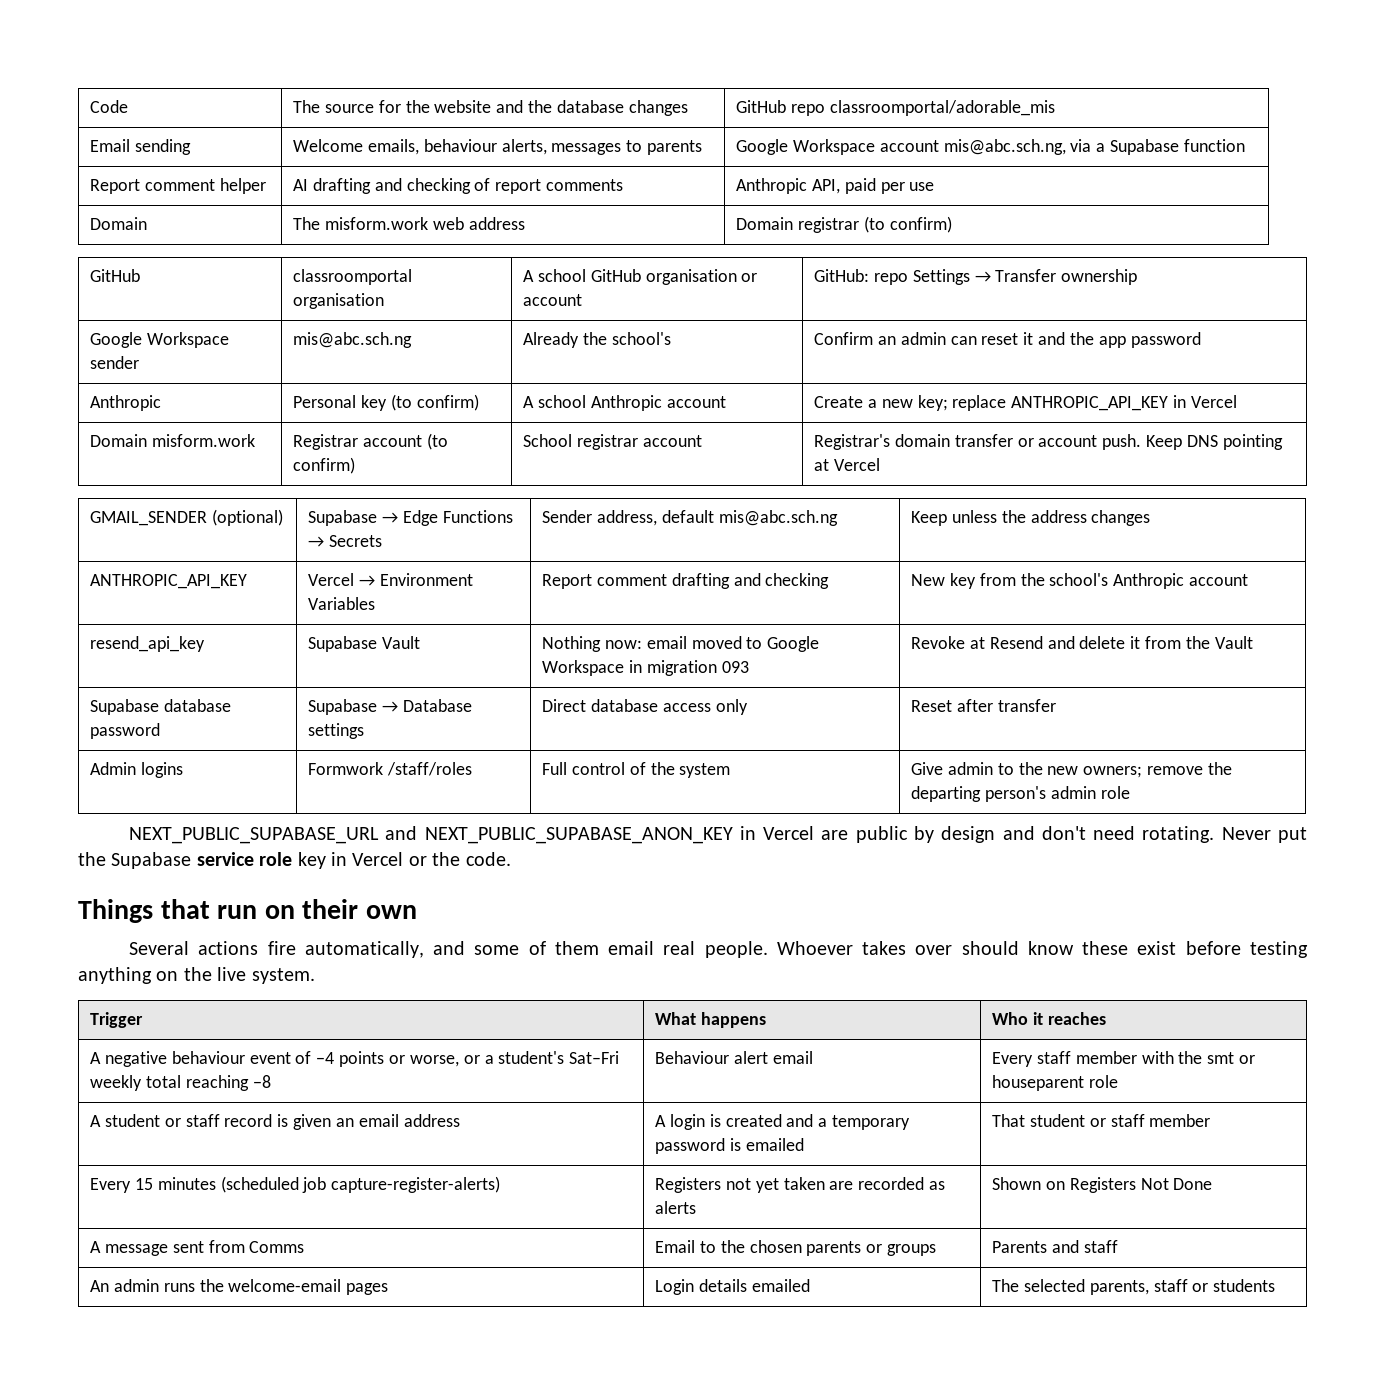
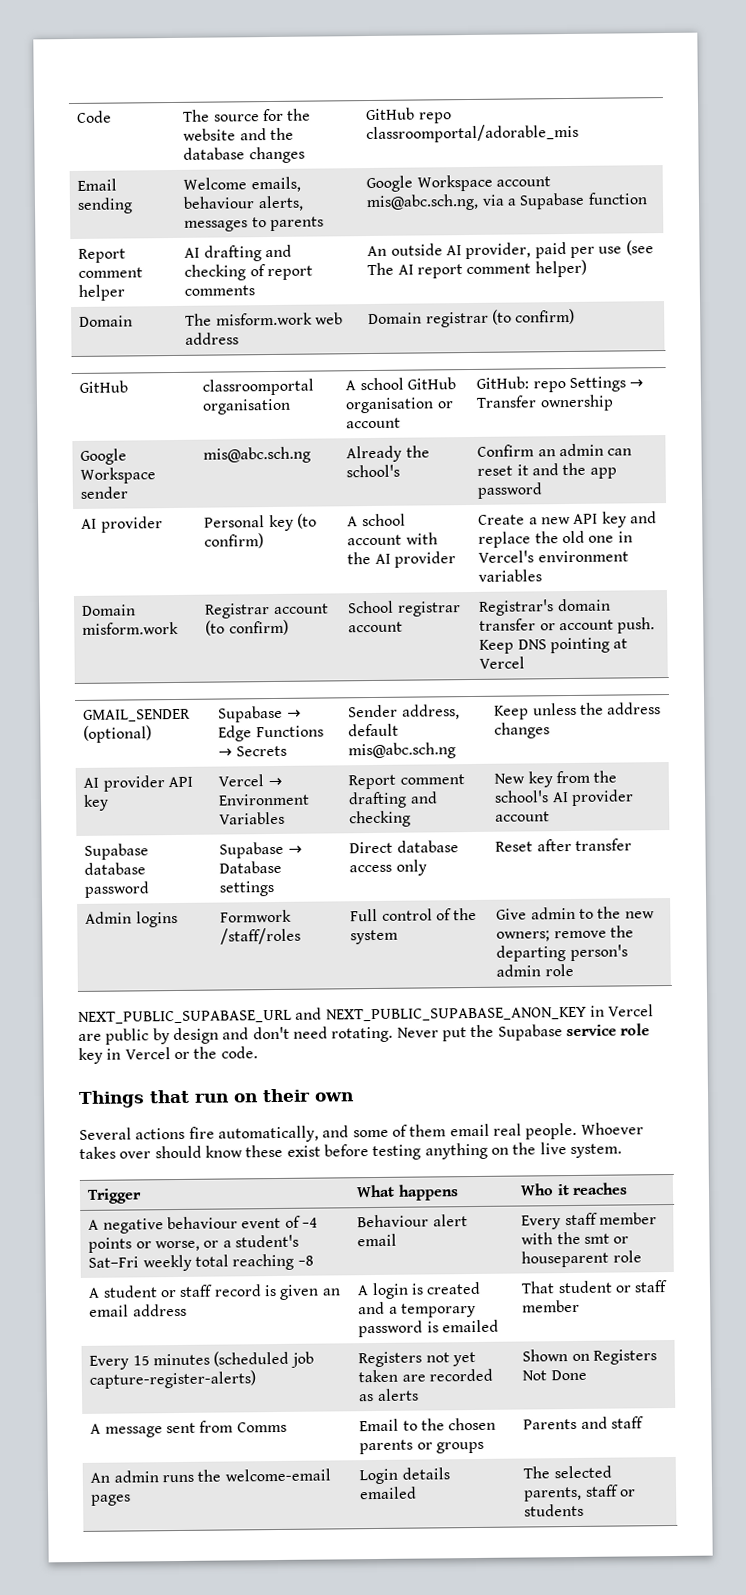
[735,178,840,194] Anthropic API, -> [367,242,532,260] An outside AI provider,
(935, 186) none -> [625,240,654,256] [367,259,587,279] (see The AI report comment helper)
[89,395,161,411] Anthropic -> [81,516,163,533] AI provider
[590,395,726,411] Anthropic account -> [347,532,438,546] [347,551,456,568] account with the AI provider
[917,395,1237,411] key; replace ANTHROPIC_API_KEY in Vercel -> [573,511,657,528] [478,530,633,548] [478,550,629,563] [478,569,543,582] API key and replace the old one in Vercel's environment variables
[89,574,247,589] ANTHROPIC_API_KEY -> [83,775,193,792] [83,794,110,811] AI provider API key
[1113,573,1249,589] [89,636,205,652] [307,636,420,652] [541,636,820,652] [541,660,749,676] [910,636,1253,649] Anthropic account // resend_api_key | Supabase Vault | Nothing now: email moved to Google Workspace in migration 093 | Revoke at Resend and delete it from the Vault -> [551,789,634,806] [495,811,551,822] AI provider account

